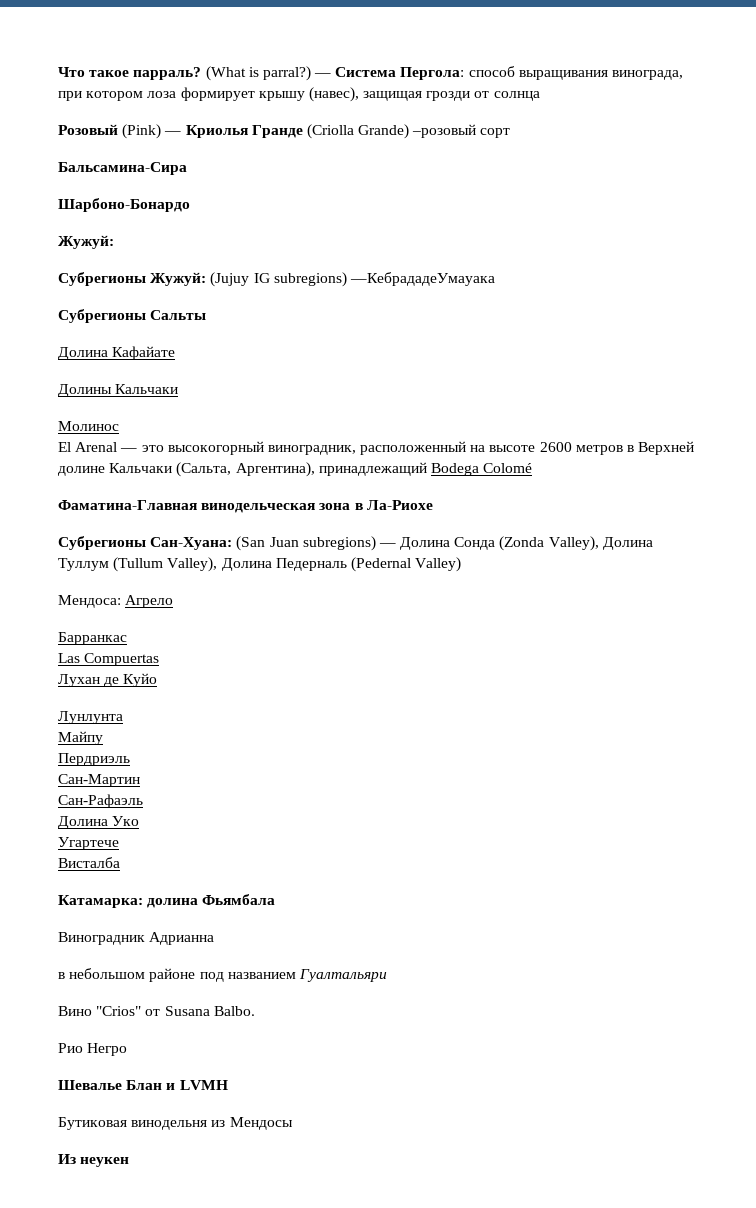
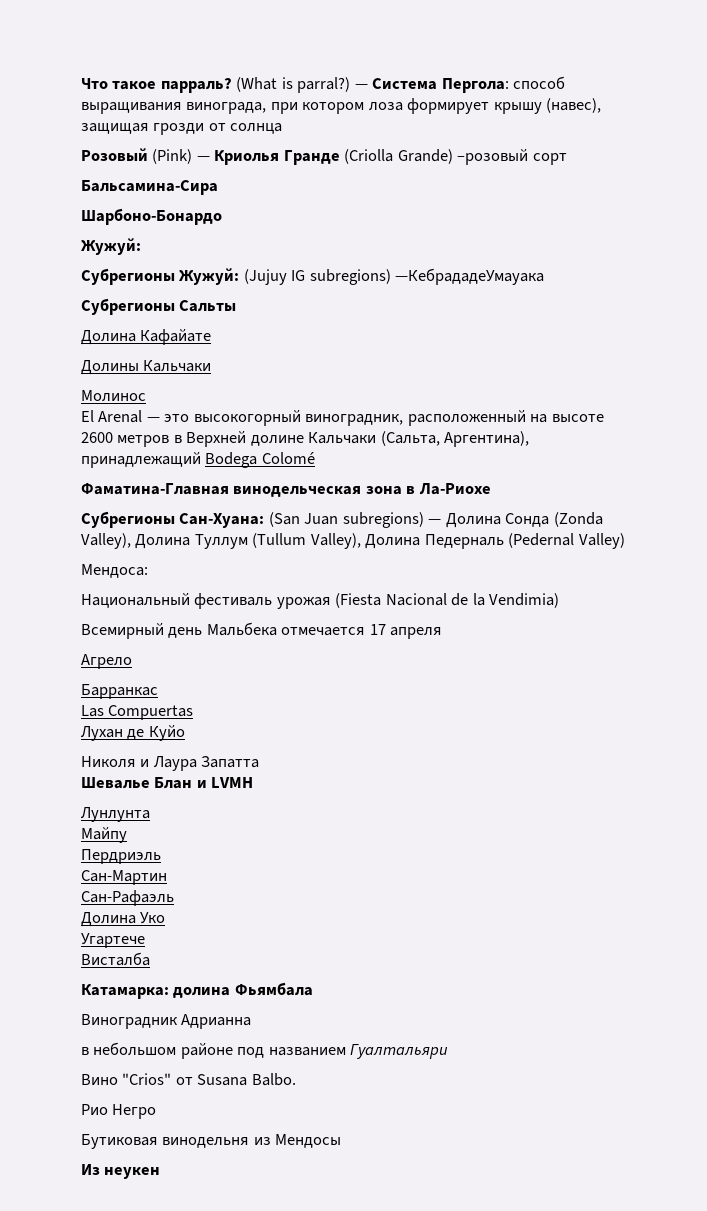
(121, 601) none -> [81,593,560,609] [81,622,443,639] // Национальный фестиваль урожая (Fiesta Nacional de la Vendimia) // Всемирный день Мальбека отмечается 17 апреля //
(158, 680) none -> [81,756,260,771] [81,777,254,789] // Николя и Лаура Запатта // Шевалье Блан и LVMH
[58,1080,228,1090] // Шевалье Блан и LVMH -> (157, 1111) none

